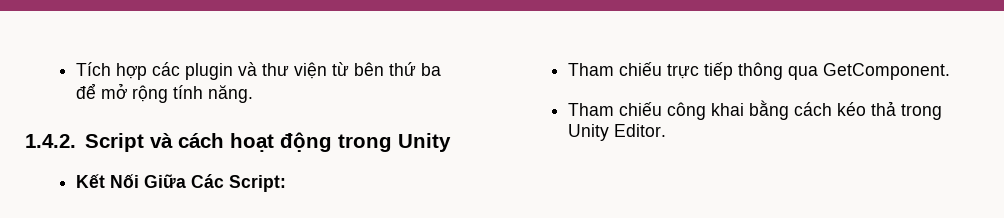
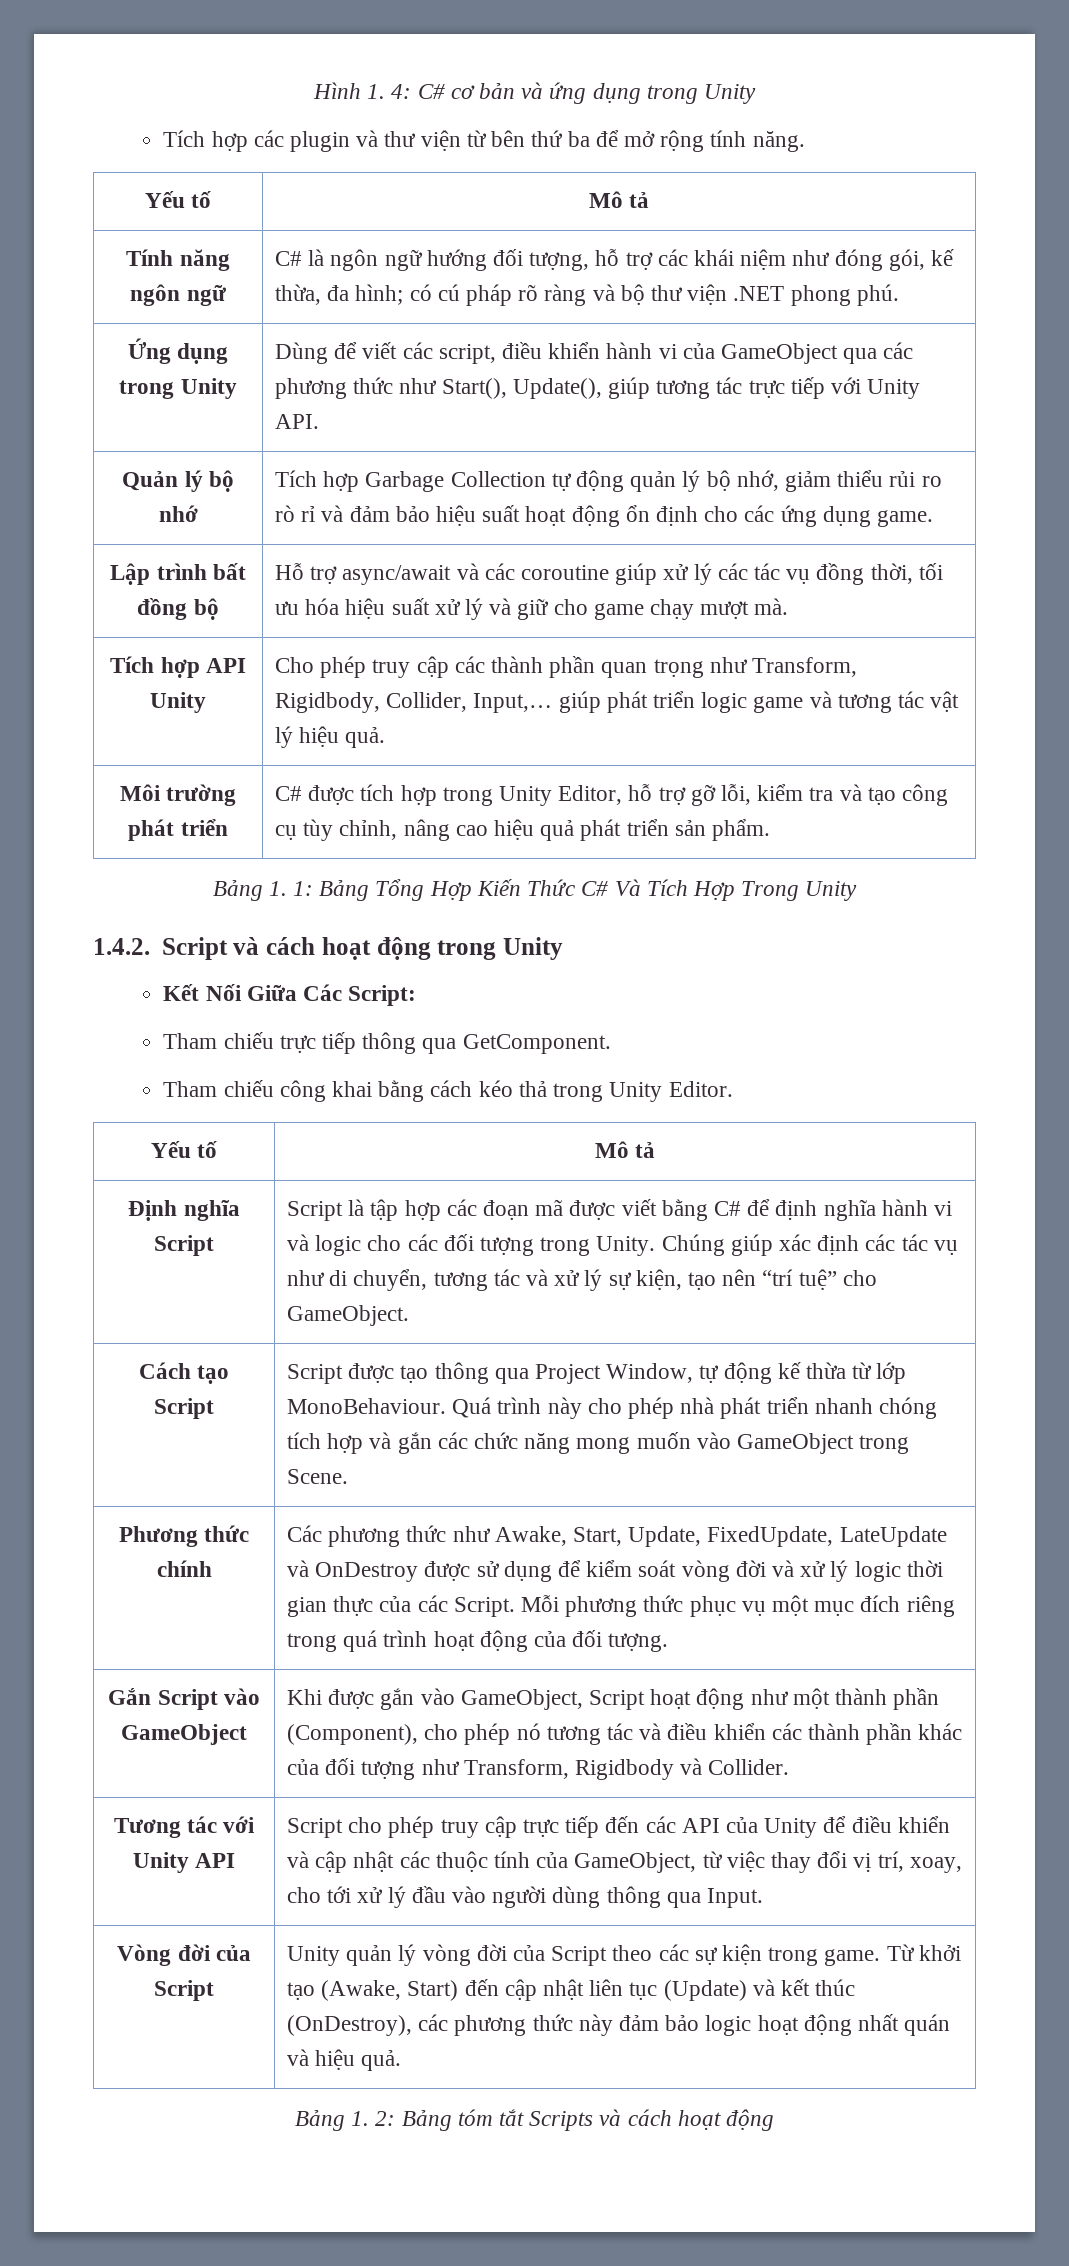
(75, 69) none -> [312,82,757,104] Hình 1. 4: C# cơ bản và ứng dụng trong Unity //
(253, 94) none -> [144,191,212,208] [588,191,650,208] [126,249,230,271] [130,284,227,306] [274,249,955,271] [274,284,899,306] [127,338,229,364] [119,378,237,399] [274,342,914,364] [274,377,921,399] [274,414,319,429] [122,470,234,492] [158,505,198,522] [274,470,942,492] [274,505,934,527] [110,563,246,585] [137,598,219,620] [274,563,943,585] [274,598,789,620] [110,656,246,678] [150,692,206,713] [274,656,858,678] [274,691,960,713] [274,726,386,748] [119,784,237,806] [128,819,228,841] [274,784,949,806] [274,819,771,841] [212,879,858,901] // Yếu tố | Mô tả // Tính năng ngôn ngữ | C# là ngôn ngữ hướng đối tượng, hỗ trợ các khái niệm như đóng gói, kế thừa, đa hình; có cú pháp rõ ràng và bộ thư viện .NET phong phú. // Ứng dụng trong Unity | Dùng để viết các script, điều khiển hành vi của GameObject qua các phương thức như Start(), Update(), giúp tương tác trực tiếp với Unity API. // Quản lý bộ nhớ | Tích hợp Garbage Collection tự động quản lý bộ nhớ, giảm thiểu rủi ro rò rỉ và đảm bảo hiệu suất hoạt động ổn định cho các ứng dụng game. // Lập trình bất đồng bộ | Hỗ trợ async/await và các coroutine giúp xử lý các tác vụ đồng thời, tối ưu hóa hiệu suất xử lý và giữ cho game chạy mượt mà. // Tích hợp API Unity | Cho phép truy cập các thành phần quan trọng như Transform, Rigidbody, Collider, Input,… giúp phát triển logic game và tương tác vật lý hiệu quả. // Môi trường phát triển | C# được tích hợp trong Unity Editor, hỗ trợ gỡ lỗi, kiểm tra và tạo công cụ tùy chỉnh, nâng cao hiệu quả phát triển sản phẩm. // Bảng 1. 1: Bảng Tổng Hợp Kiến Thức C# Và Tích Hợp Trong Unity
(666, 130) none -> [150,1141,218,1158] [594,1141,656,1158] [128,1200,240,1221] [154,1235,214,1256] [286,1199,953,1221] [286,1234,958,1256] [286,1269,877,1291] [286,1305,409,1326] [138,1362,230,1384] [154,1398,214,1419] [286,1362,907,1384] [286,1397,938,1419] [286,1432,910,1454] [286,1469,348,1484] [118,1525,250,1547] [156,1560,212,1577] [286,1525,947,1547] [286,1560,943,1582] [286,1595,955,1617] [286,1630,669,1652] [108,1688,260,1710] [121,1724,247,1745] [286,1688,940,1710] [286,1723,963,1745] [286,1758,790,1780] [113,1816,256,1838] [132,1852,236,1873] [286,1816,950,1838] [286,1851,962,1873] [286,1886,764,1908] [117,1944,251,1966] [154,1980,214,2001] [286,1944,961,1966] [286,1979,856,2001] [286,2014,951,2036] [286,2049,402,2071] [294,2109,775,2131] // Yếu tố | Mô tả // Định nghĩa Script | Script là tập hợp các đoạn mã được viết bằng C# để định nghĩa hành vi và logic cho các đối tượng trong Unity. Chúng giúp xác định các tác vụ như di chuyển, tương tác và xử lý sự kiện, tạo nên “trí tuệ” cho GameObject. // Cách tạo Script | Script được tạo thông qua Project Window, tự động kế thừa từ lớp MonoBehaviour. Quá trình này cho phép nhà phát triển nhanh chóng tích hợp và gắn các chức năng mong muốn vào GameObject trong Scene. // Phương thức chính | Các phương thức như Awake, Start, Update, FixedUpdate, LateUpdate và OnDestroy được sử dụng để kiểm soát vòng đời và xử lý logic thời gian thực của các Script. Mỗi phương thức phục vụ một mục đích riêng trong quá trình hoạt động của đối tượng. // Gắn Script vào GameObject | Khi được gắn vào GameObject, Script hoạt động như một thành phần (Component), cho phép nó tương tác và điều khiển các thành phần khác của đối tượng như Transform, Rigidbody và Collider. // Tương tác với Unity API | Script cho phép truy cập trực tiếp đến các API của Unity để điều khiển và cập nhật các thuộc tính của GameObject, từ việc thay đổi vị trí, xoay, cho tới xử lý đầu vào người dùng thông qua Input. // Vòng đời của Script | Unity quản lý vòng đời của Script theo các sự kiện trong game. Từ khởi tạo (Awake, Start) đến cập nhật liên tục (Update) và kết thúc (OnDestroy), các phương thức này đảm bảo logic hoạt động nhất quán và hiệu quả. // Bảng 1. 2: Bảng tóm tắt Scripts và cách hoạt động

